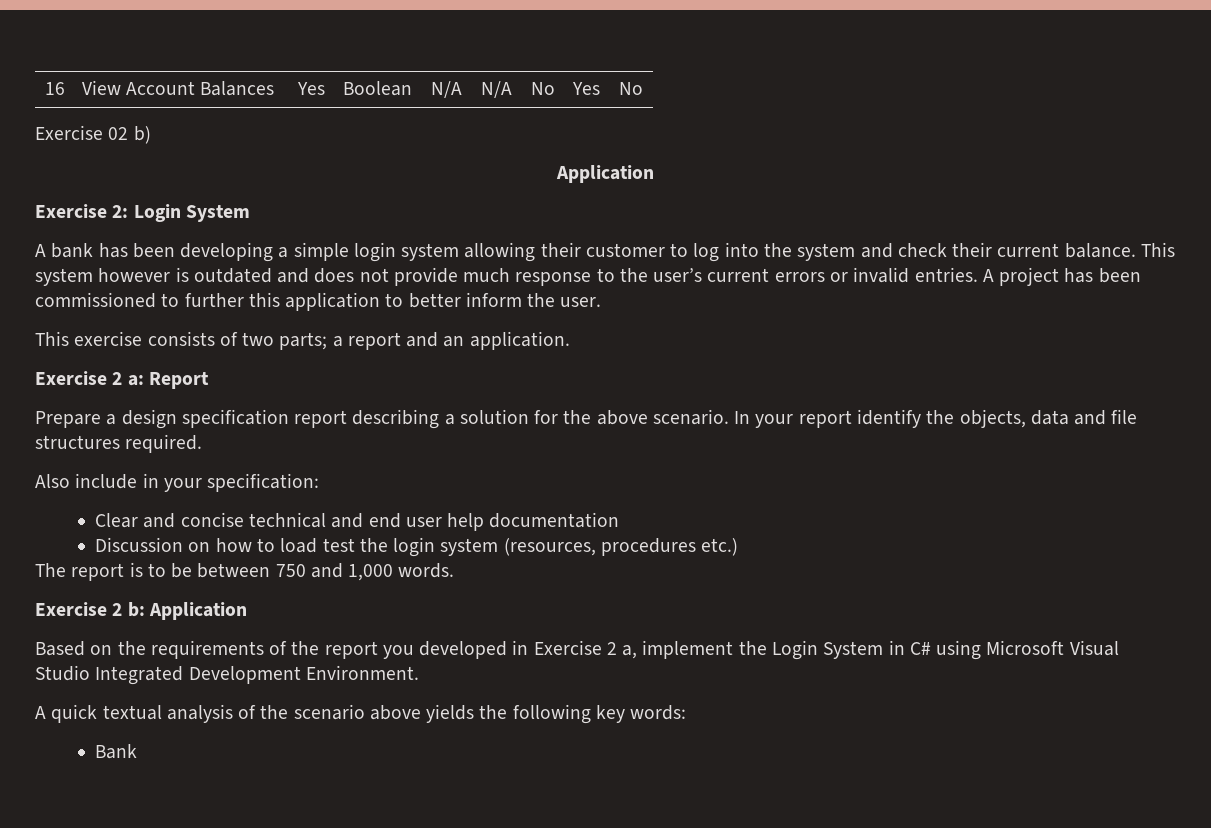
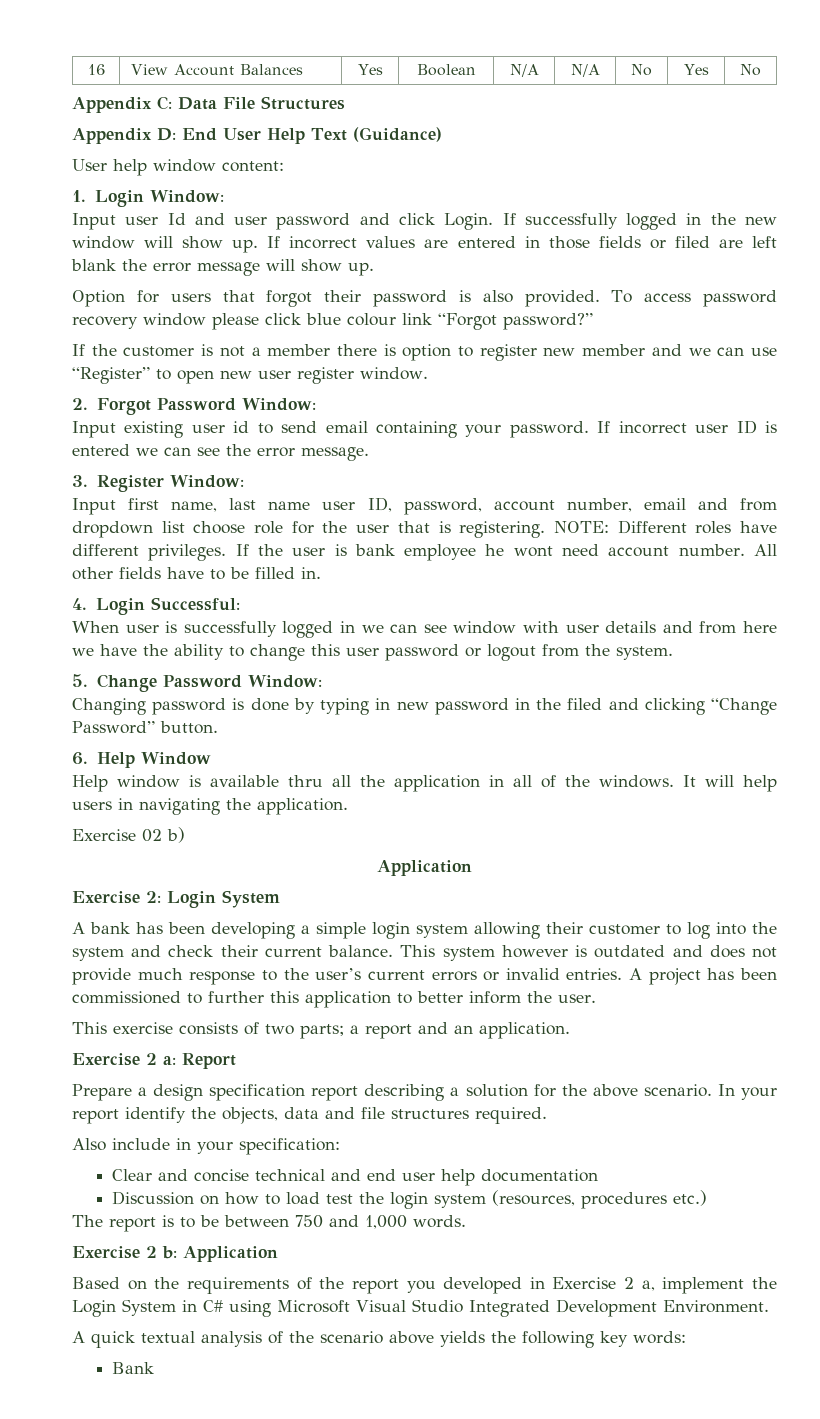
(643, 88) none -> [72,96,345,113] [72,127,442,144] [72,159,284,176] [72,190,224,207] [72,213,778,230] [72,236,778,253] [71,259,374,276] [72,290,777,307] [72,313,593,330] [72,344,777,361] [72,367,428,384] [72,398,316,415] [72,420,778,438] [72,444,369,461] [72,475,244,492] [72,497,778,515] [72,520,778,538] [72,544,778,561] [72,567,321,580] [72,597,240,615] [72,621,778,638] [72,644,673,661] [72,674,322,692] [72,698,777,715] [72,721,218,734] [72,752,211,768] [72,775,777,792] [72,798,348,815] // Appendix C: Data File Structures // Appendix D: End User Help Text (Guidance) // User help window content: // 1. Login Window: // Input user Id and user password and click Login. If successfully logged in the new window will show up. If incorrect values are entered in those fields or filed are left blank the error message will show up. // Option for users that forgot their password is also provided. To access password recovery window please click blue colour link “Forgot password?” // If the customer is not a member there is option to register new member and we can use “Register” to open new user register window. // 2. Forgot Password Window: // Input existing user id to send email containing your password. If incorrect user ID is entered we can see the error message. // 3. Register Window: // Input first name, last name user ID, password, account number, email and from dropdown list choose role for the user that is registering. NOTE: Different roles have different privileges. If the user is bank employee he wont need account number. All other fields have to be filled in. // 4. Login Successful: // When user is successfully logged in we can see window with user details and from here we have the ability to change this user password or logout from the system. // 5. Change Password Window: // Changing password is done by typing in new password in the filed and clicking “Change Password” button. // 6. Help Window // Help window is available thru all the application in all of the windows. It will help users in navigating the application.

